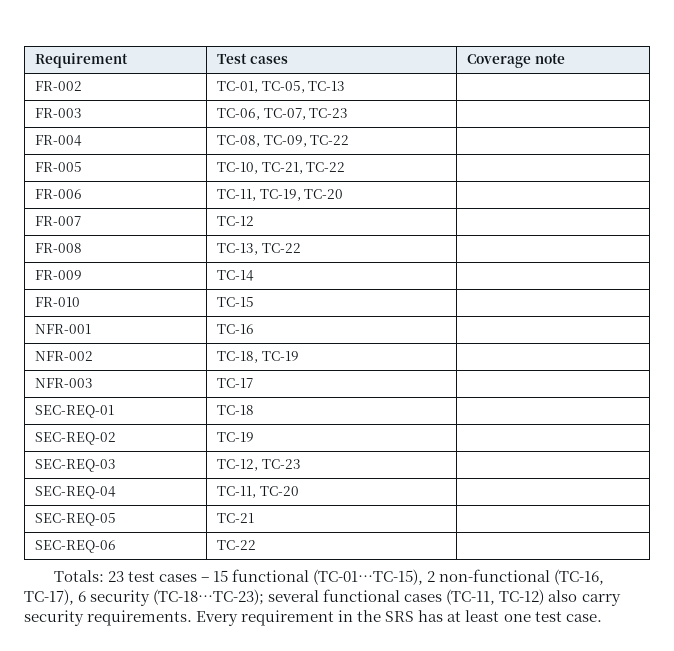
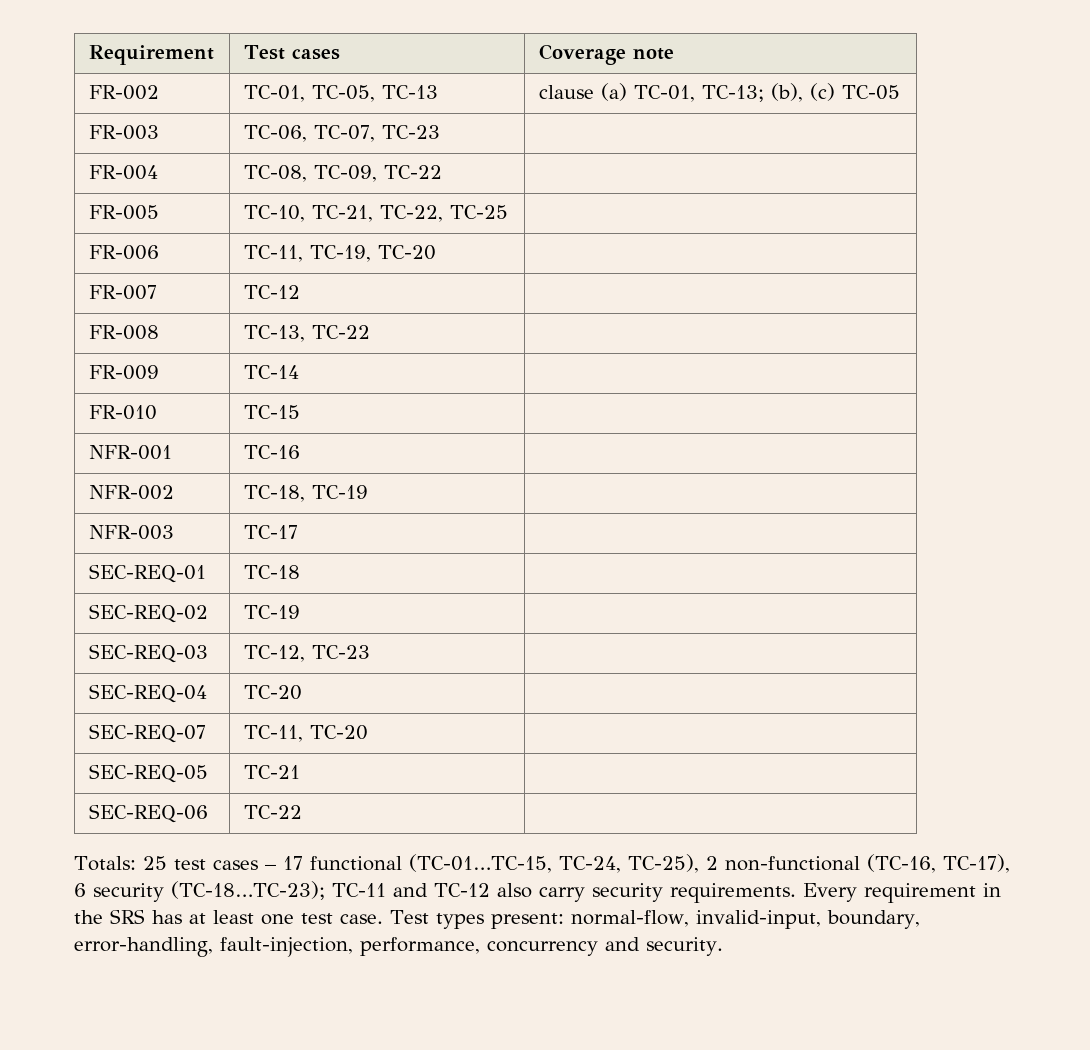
(346, 86) none -> [538,83,900,102] clause (a) TC-01, TC-13; (b), (c) TC-05
[306,162,346,172] TC-22 -> [379,205,508,222] TC-22, TC-25
(116, 492) none -> [243,685,302,700] [88,724,206,743] | TC-20 | // SEC-REQ-07
[107,571,124,582] 23 -> [142,856,167,870] 25
[212,569,423,585] 15 functional (TC-01…TC-15), -> [282,854,699,873] 17 functional (TC-01…TC-15, TC-24, TC-25),
[268,589,545,605] several functional cases (TC-11, TC-12) -> [332,883,490,897] TC-11 and TC-12
(602, 618) none -> [390,910,920,929] [74,937,723,957] Test types present: normal-flow, invalid-input, boundary, error-handling, fault-injection, performance, concurrency and security.

